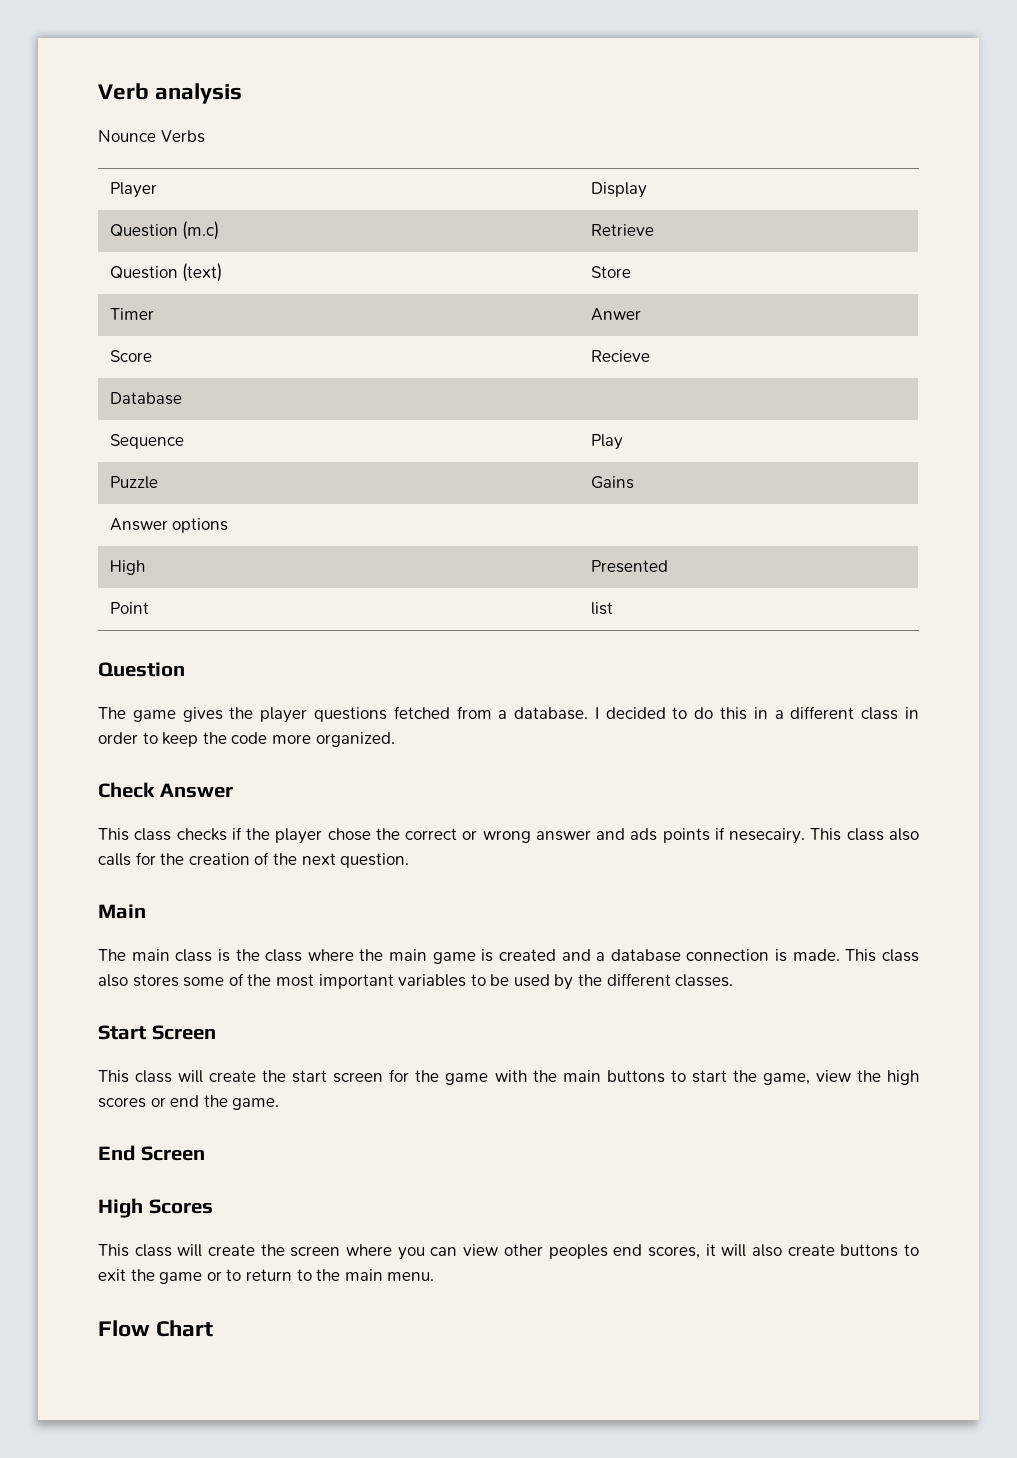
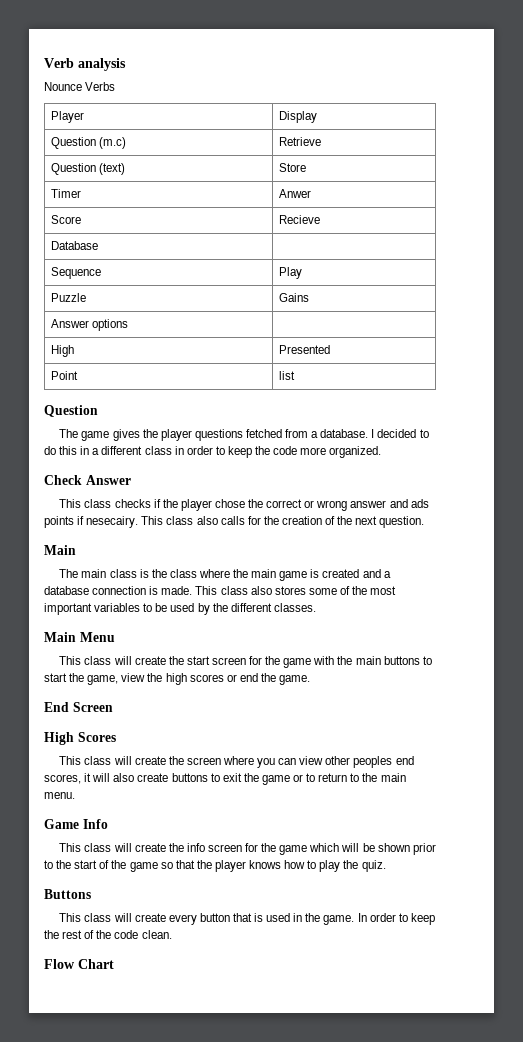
[98,1025,216,1040] Start Screen -> [44,632,115,642] Main Menu
(435, 1276) none -> [44,819,108,829] [59,843,436,855] [44,860,386,872] [44,889,91,899] [59,913,435,925] [44,930,172,939] // Game Info // This class will create the info screen for the game which will be shown prior to the start of the game so that the player knows how to play the quiz. // Buttons // This class will create every button that is used in the game. In order to keep the rest of the code clean.

